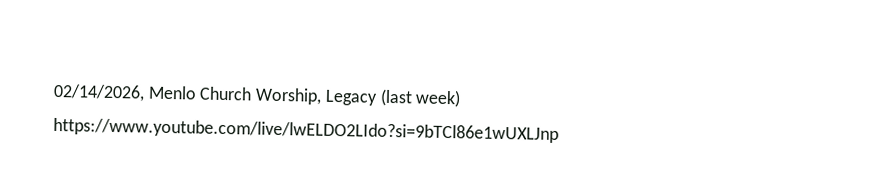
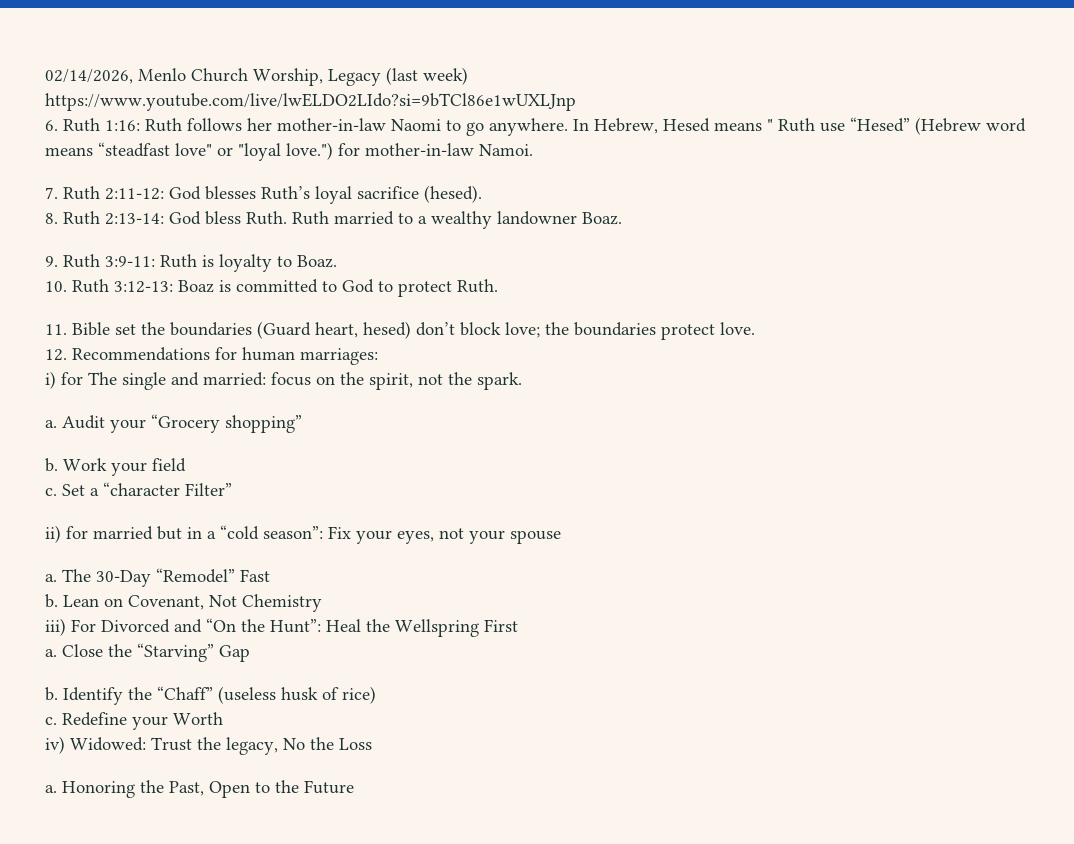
(559, 130) none -> [45,117,1026,136] [45,142,533,161] [45,185,482,204] [45,211,622,229] [45,254,337,272] [45,279,498,297] [45,321,755,340] [45,347,378,365] [45,371,522,390] [45,414,302,433] [45,458,186,476] [45,482,232,496] [45,525,561,544] [45,568,270,587] [45,594,322,612] [45,618,518,637] [45,643,250,662] [45,686,376,705] [45,712,223,730] [45,736,372,755] [45,780,354,798] // 6. Ruth 1:16: Ruth follows her mother-in-law Naomi to go anywhere. In Hebrew, Hesed means " Ruth use “Hesed” (Hebrew word means “steadfast love" or "loyal love.") for mother-in-law Namoi. // 7. Ruth 2:11-12: God blesses Ruth’s loyal sacrifice (hesed). // 8. Ruth 2:13-14: God bless Ruth. Ruth married to a wealthy landowner Boaz. // 9. Ruth 3:9-11: Ruth is loyalty to Boaz. // 10. Ruth 3:12-13: Boaz is committed to God to protect Ruth. // 11. Bible set the boundaries (Guard heart, hesed) don’t block love; the boundaries protect love. // 12. Recommendations for human marriages: // i) for The single and married: focus on the spirit, not the spark. // a. Audit your “Grocery shopping” // b. Work your field // c. Set a “character Filter” // ii) for married but in a “cold season”: Fix your eyes, not your spouse // a. The 30-Day “Remodel” Fast // b. Lean on Covenant, Not Chemistry // iii) For Divorced and “On the Hunt”: Heal the Wellspring First // a. Close the “Starving” Gap // b. Identify the “Chaff” (useless husk of rice) // c. Redefine your Worth // iv) Widowed: Trust the legacy, No the Loss // a. Honoring the Past, Open to the Future

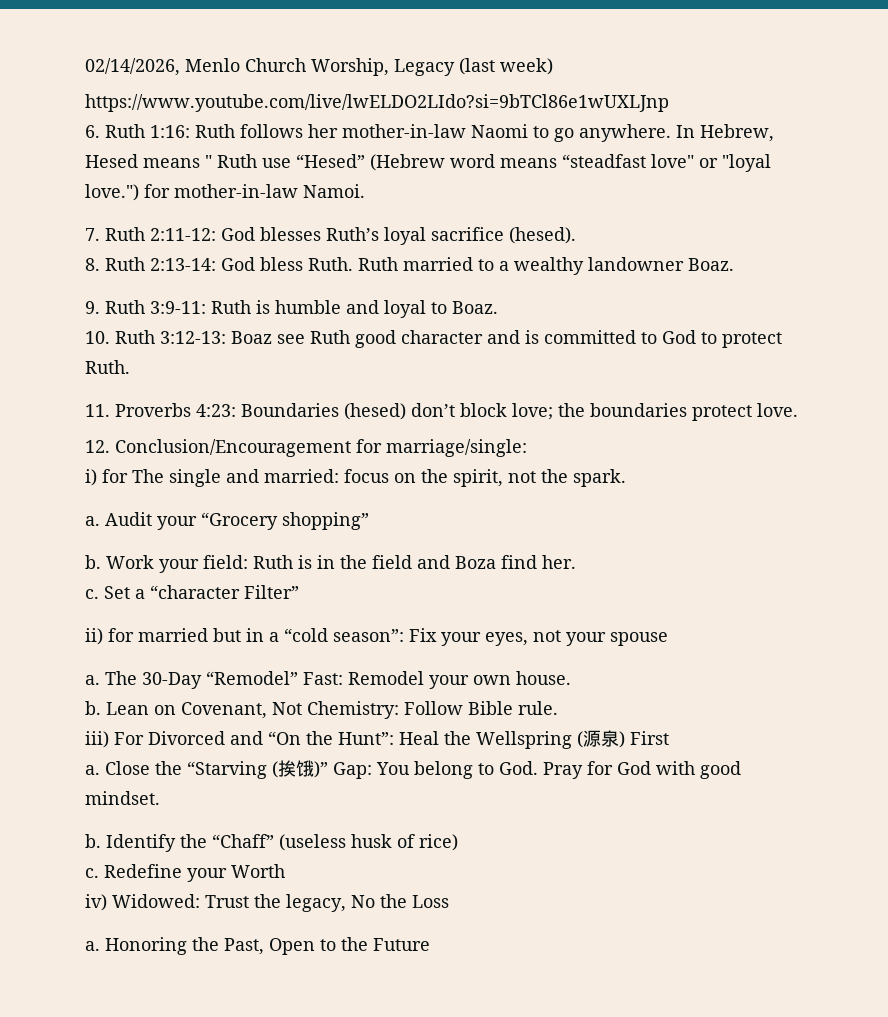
[219,254,272,272] loyalty -> [275,300,426,318] humble and loyal
(214, 286) none -> [277,330,520,348] see Ruth good character and
[72,321,411,339] Bible set the boundaries (Guard heart, hesed) -> [115,403,406,420] Proverbs 4:23: Boundaries (hesed)
[72,347,378,365] Recommendations for human marriages: -> [115,439,527,457] Conclusion/Encouragement for marriage/single:
[152,458,186,472] field -> [203,555,576,569] field: Ruth is in the field and Boza find her.
[240,569,270,582] Fast -> [303,671,571,689] Fast: Remodel your own house.
[242,594,322,612] Chemistry -> [307,701,558,719] Chemistry: Follow Bible rule.
(479, 628) none -> [577,730,625,748] (源泉)
[137,643,250,662] “Starving” Gap -> [187,760,741,779] [85,791,160,805] “Starving (挨饿)” Gap: You belong to God. Pray for God with good mindset.

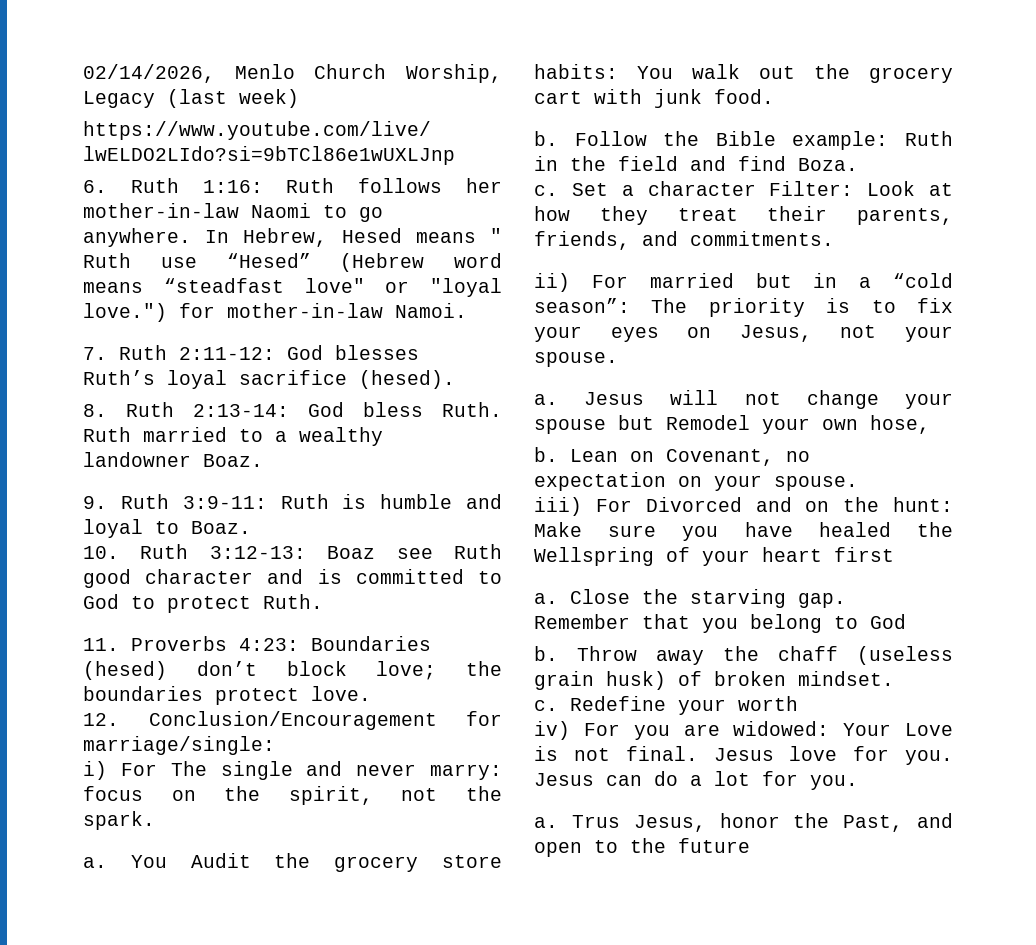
[102,469,128,483] for -> [120,763,157,776] For
[264,469,339,483] married: -> [356,764,502,780] never marry:
[105,512,369,530] [85,555,312,573] Audit your “Grocery shopping” // b. Work your field: Ruth is -> [130,853,503,872] [534,64,953,83] [534,89,774,108] [534,131,953,150] You Audit the grocery store habits: You walk out the grocery cart with junk food. // b. Follow the Bible example: Ruth
[455,555,576,569] Boza find her. -> [738,156,858,171] find Boza.
[150,585,299,599] “character Filter” -> [647,181,953,196] [534,206,953,225] [534,231,834,250] character Filter: Look at how they treat their parents, friends, and commitments.
[108,628,134,642] for -> [591,275,628,288] For
[409,628,528,646] Fix your eyes, -> [651,298,953,317] [534,325,812,342] The priority is to fix your eyes on Jesus,
[610,632,668,646] [85,671,343,689] spouse // a. The 30-Day “Remodel” Fast: -> [534,352,618,367] [534,390,953,409] [534,415,654,434] spouse. // a. Jesus will not change your spouse but
[516,671,571,685] house. -> [870,415,930,434] hose,
[272,701,558,719] Not Chemistry: Follow Bible rule. -> [786,451,810,462] [534,472,858,491] no expectation on your spouse.
[268,730,669,749] [85,760,741,779] [85,791,160,805] [85,834,458,852] “On the Hunt”: Heal the Wellspring (源泉) First // a. Close the “Starving (挨饿)” Gap: You belong to God. Pray for God with good mindset. // b. Identify the “Chaff” (useless husk of rice) -> [805,497,953,512] [534,522,953,541] [534,547,894,566] [534,589,846,608] [534,614,906,633] [534,646,953,665] [534,671,894,690] on the hunt: Make sure you have healed the Wellspring of your heart first // a. Close the starving gap. Remember that you belong to God // b. Throw away the chaff (useless grain husk) of broken mindset.
[231,864,285,878] Worth -> [738,696,798,711] worth
[112,894,449,912] [85,937,315,955] Widowed: Trust the legacy, No the Loss // a. Honoring the Past, Open -> [583,721,953,740] [534,746,953,765] [534,771,858,790] [534,813,953,832] [534,842,582,857] For you are widowed: Your Love is not final. Jesus love for you. Jesus can do a lot for you. // a. Trus Jesus, honor the Past, and open
[373,938,430,951] Future -> [678,838,750,853] future

